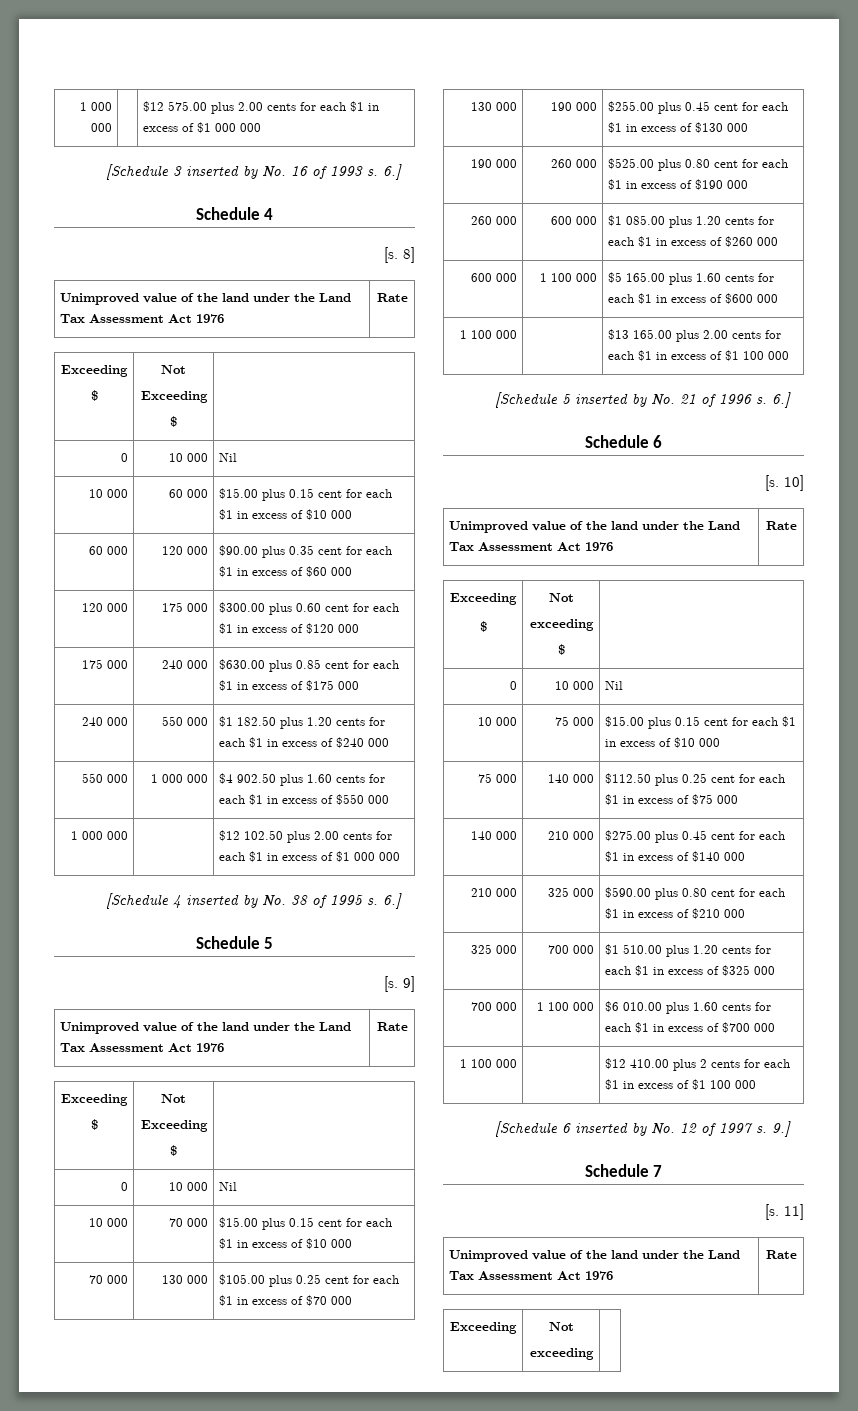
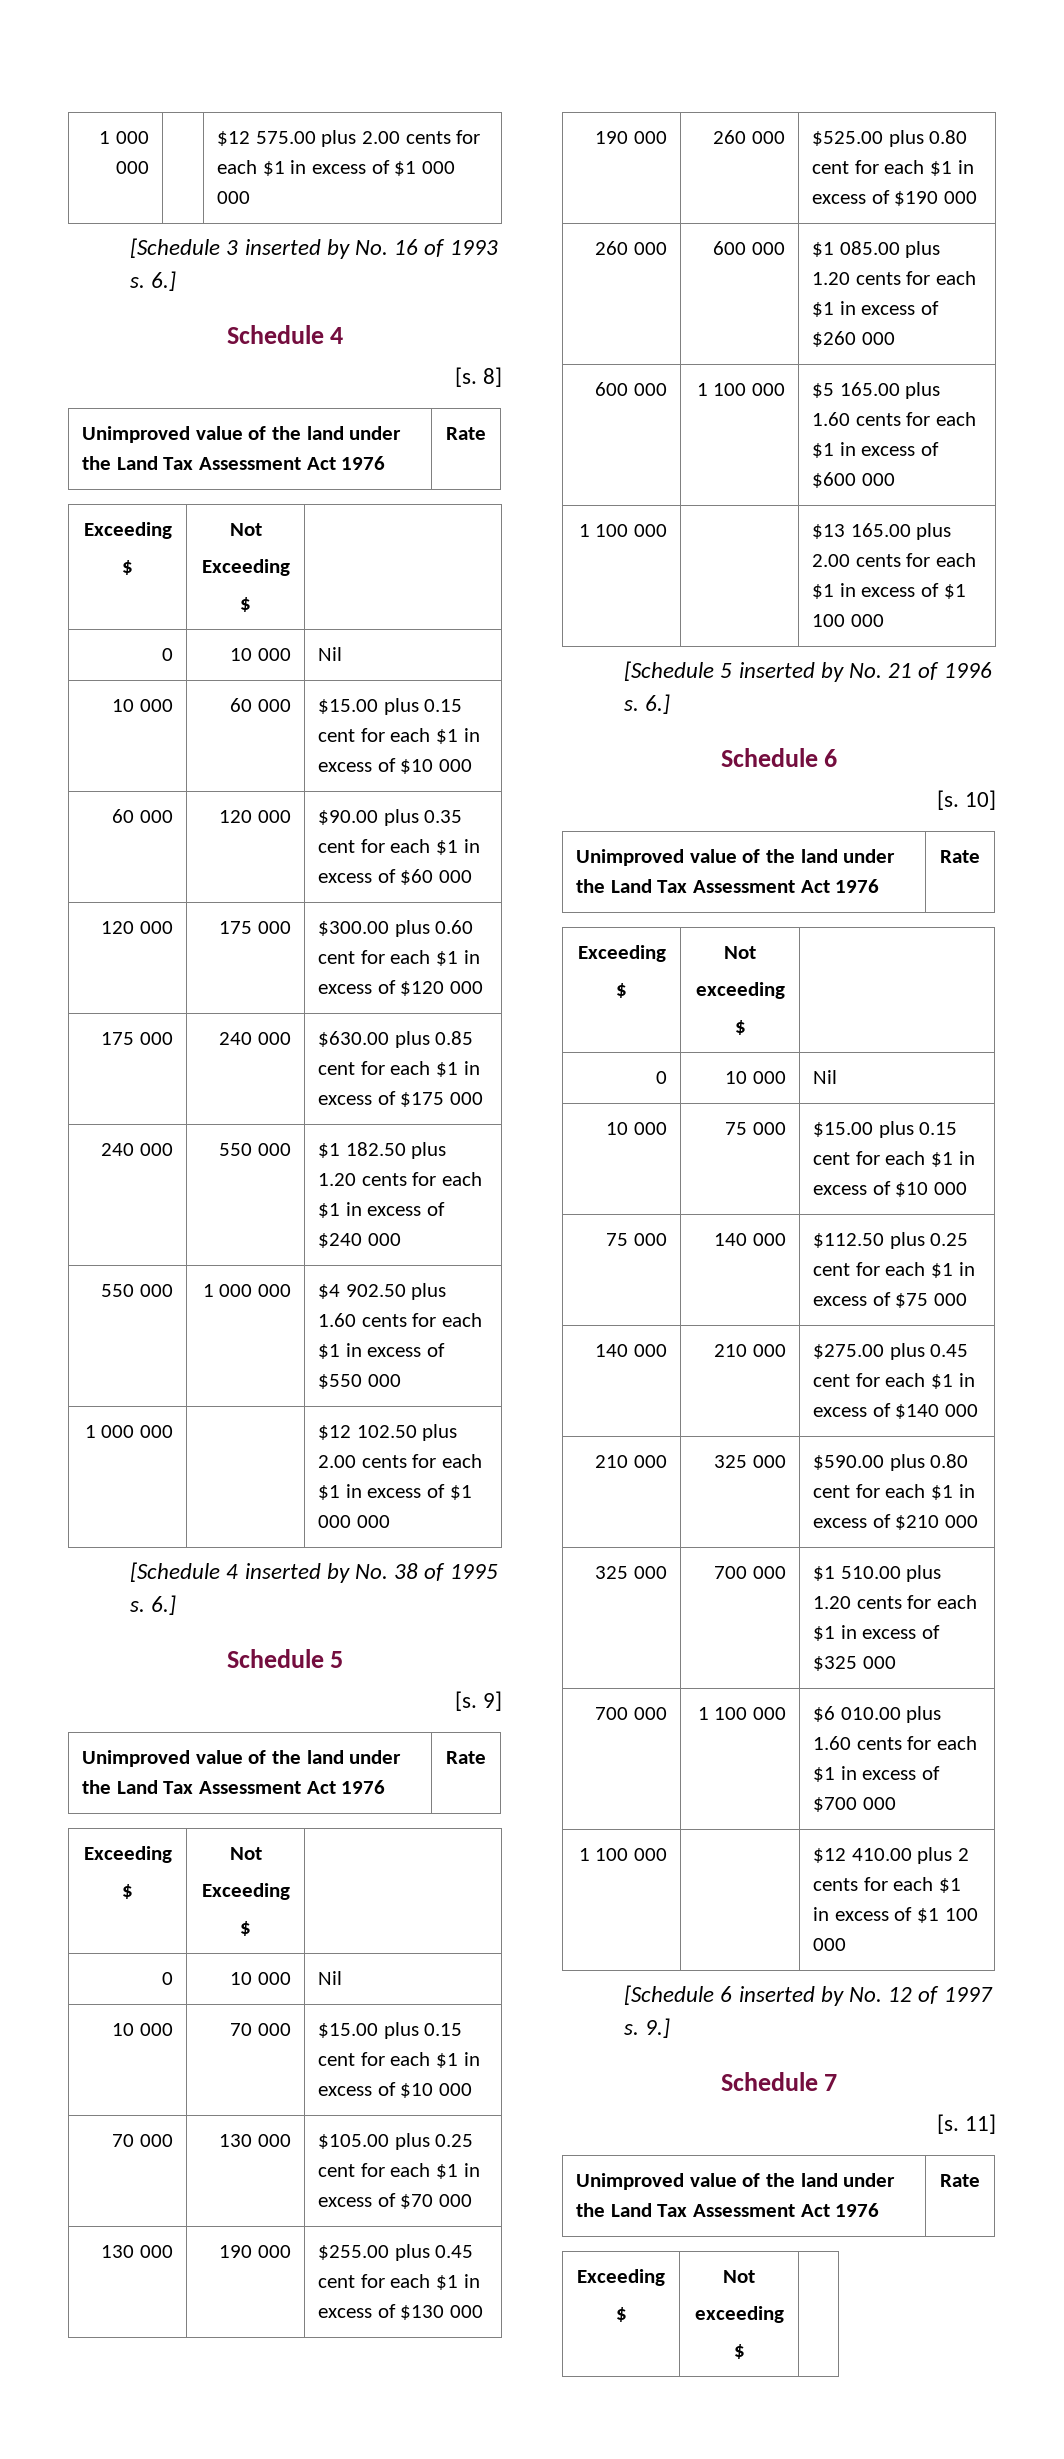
[548,1322,574,1331] [529,1348,594,1360] | Not // exceeding -> [615,2307,627,2322] [723,2270,755,2283] [694,2306,784,2323] [733,2344,745,2359] // $ | Not // exceeding // $

